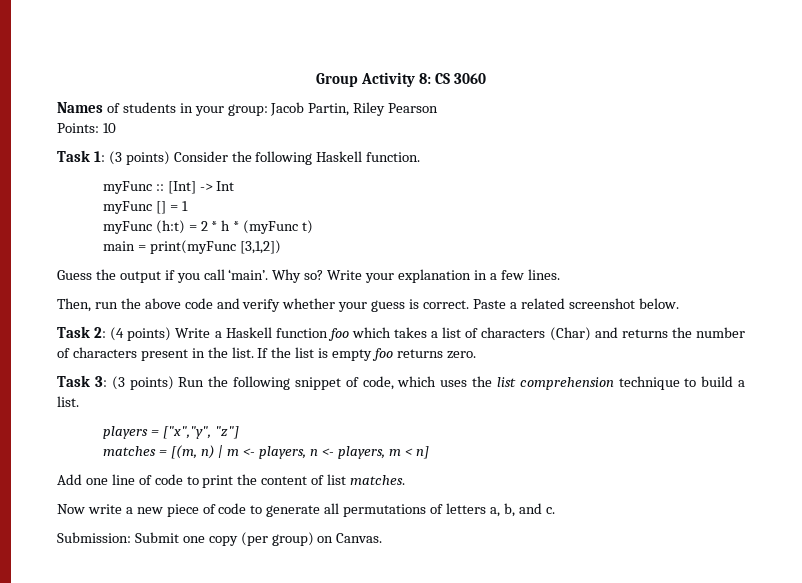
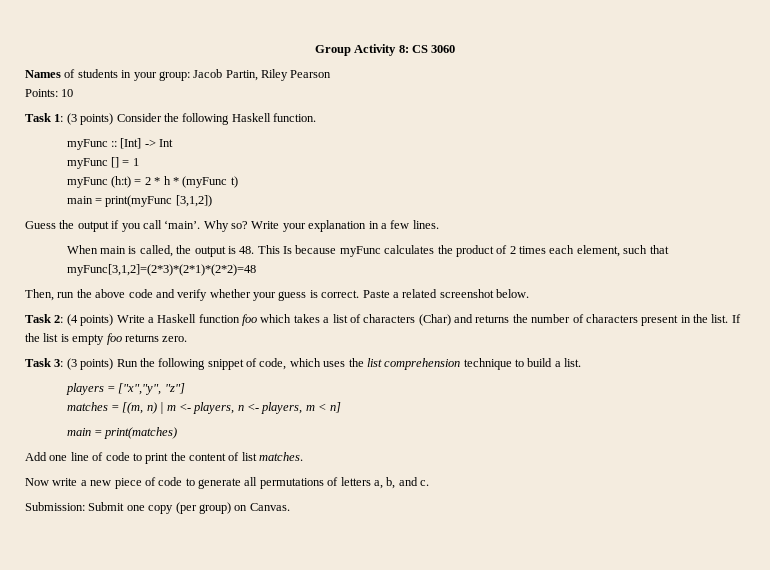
(560, 274) none -> [66,245,669,257] [66,264,256,276] // When main is called, the output is 48. This Is because myFunc calculates the product of 2 times each element, such that myFunc[3,1,2]=(2*3)*(2*1)*(2*2)=48
(429, 452) none -> [66,427,178,439] // main = print(matches)

